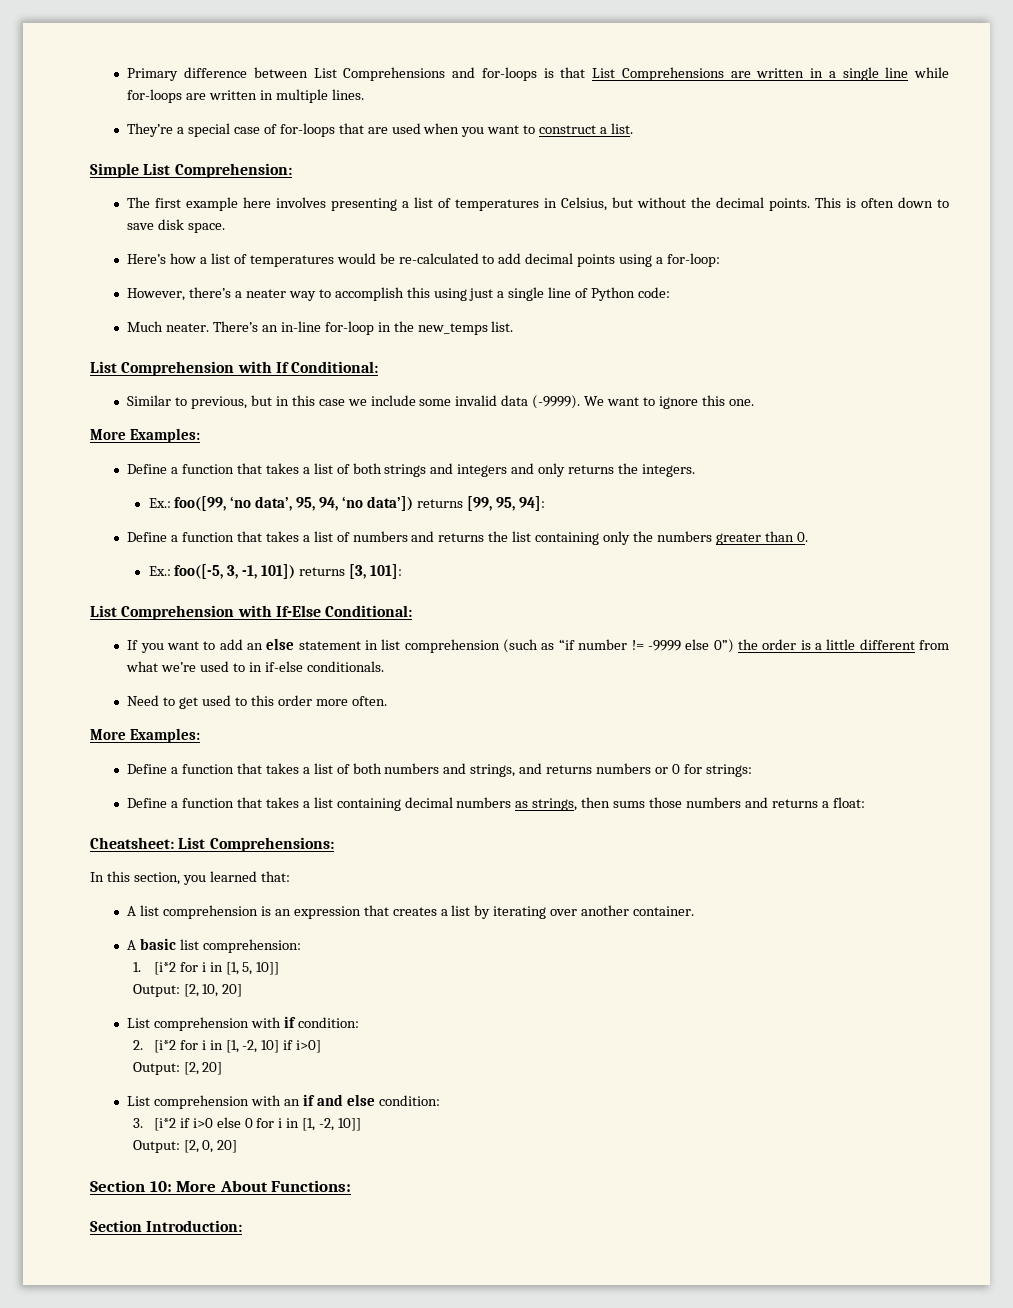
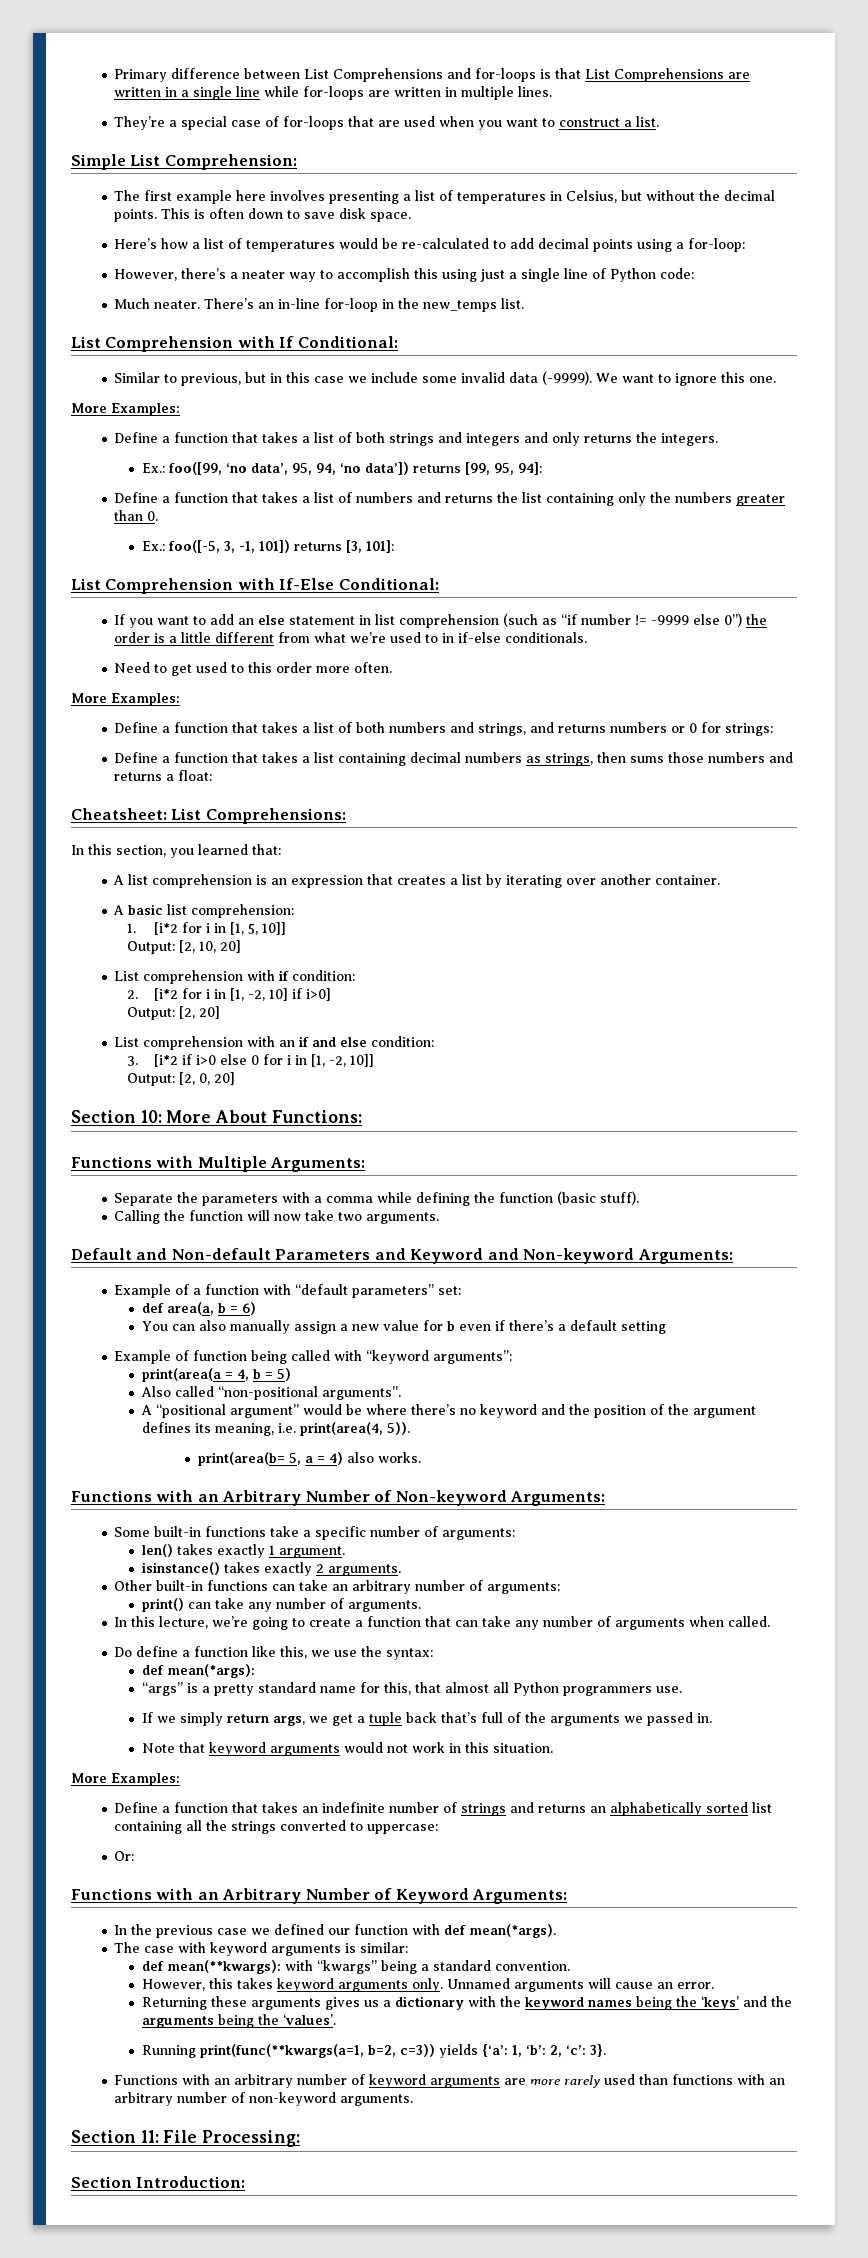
(352, 1186) none -> [71,1156,366,1172] [114,1191,640,1206] [114,1210,440,1224] [71,1248,733,1264] [114,1284,462,1298] [142,1302,257,1315] [142,1320,667,1334] [114,1350,513,1364] [142,1368,292,1382] [141,1386,402,1400] [141,1404,757,1418] [142,1422,411,1436] [197,1452,421,1466] [71,1490,606,1506] [114,1526,516,1540] [142,1544,346,1558] [142,1562,402,1576] [114,1580,561,1594] [142,1598,422,1612] [114,1616,771,1630] [114,1646,434,1660] [142,1664,256,1678] [142,1682,683,1696] [142,1712,713,1726] [142,1742,554,1756] [71,1773,180,1786] [114,1802,773,1816] [114,1820,439,1834] [114,1851,135,1861] [71,1888,568,1904] [114,1924,557,1938] [114,1942,409,1956] [142,1960,571,1974] [142,1978,715,1992] [142,1996,793,2010] [142,2014,337,2028] [142,2044,607,2058] [114,2074,786,2088] [114,2092,414,2106] [71,2130,301,2147] // Functions with Multiple Arguments: // Separate the parameters with a comma while defining the function (basic stuff). // Calling the function will now take two arguments. // Default and Non-default Parameters and Keyword and Non-keyword Arguments: // Example of a function with “default parameters” set: // def area(a, b = 6) // You can also manually assign a new value for b even if there’s a default setting // Example of function being called with “keyword arguments”: // print(area(a = 4, b = 5) // Also called “non-positional arguments”. // A “positional argument” would be where there’s no keyword and the position of the argument defines its meaning, i.e. print(area(4, 5)). // print(area(b= 5, a = 4) also works. // Functions with an Arbitrary Number of Non-keyword Arguments: // Some built-in functions take a specific number of arguments: // len() takes exactly 1 argument. // isinstance() takes exactly 2 arguments. // Other built-in functions can take an arbitrary number of arguments: // print() can take any number of arguments. // In this lecture, we’re going to create a function that can take any number of arguments when called. // Do define a function like this, we use the syntax: // def mean(*args): // “args” is a pretty standard name for this, that almost all Python programmers use. // If we simply return args, we get a tuple back that’s full of the arguments we passed in. // Note that keyword arguments would not work in this situation. // More Examples: // Define a function that takes an indefinite number of strings and returns an alphabetically sorted list containing all the strings converted to uppercase: // Or: // Functions with an Arbitrary Number of Keyword Arguments: // In the previous case we defined our function with def mean(*args). // The case with keyword arguments is similar: // def mean(**kwargs): with “kwargs” being a standard convention. // However, this takes keyword arguments only. Unnamed arguments will cause an error. // Returning these arguments gives us a dictionary with the keyword names being the ‘keys’ and the arguments being the ‘values’. // Running print(func(**kwargs(a=1, b=2, c=3)) yields {‘a’: 1, ‘b’: 2, ‘c’: 3}. // Functions with an arbitrary number of keyword arguments are more rarely used than functions with an arbitrary number of non-keyword arguments. // Section 11: File Processing:

